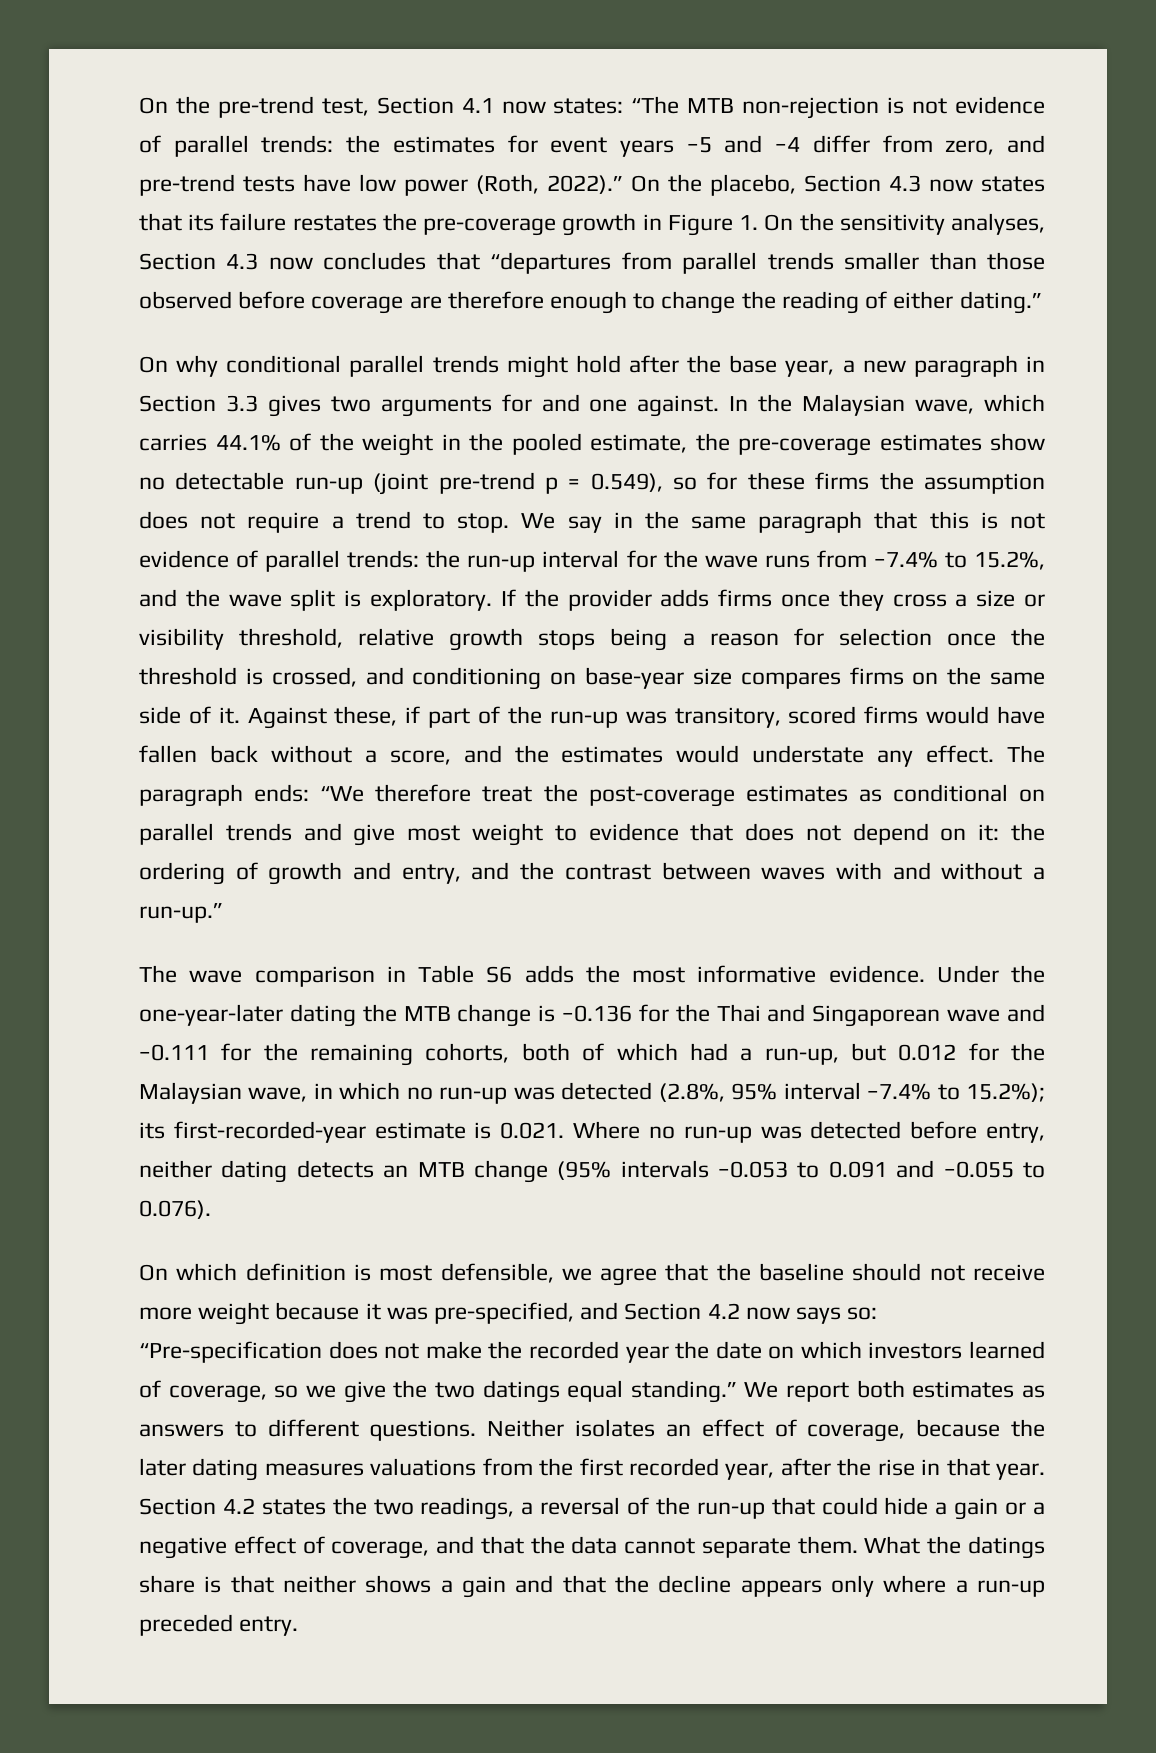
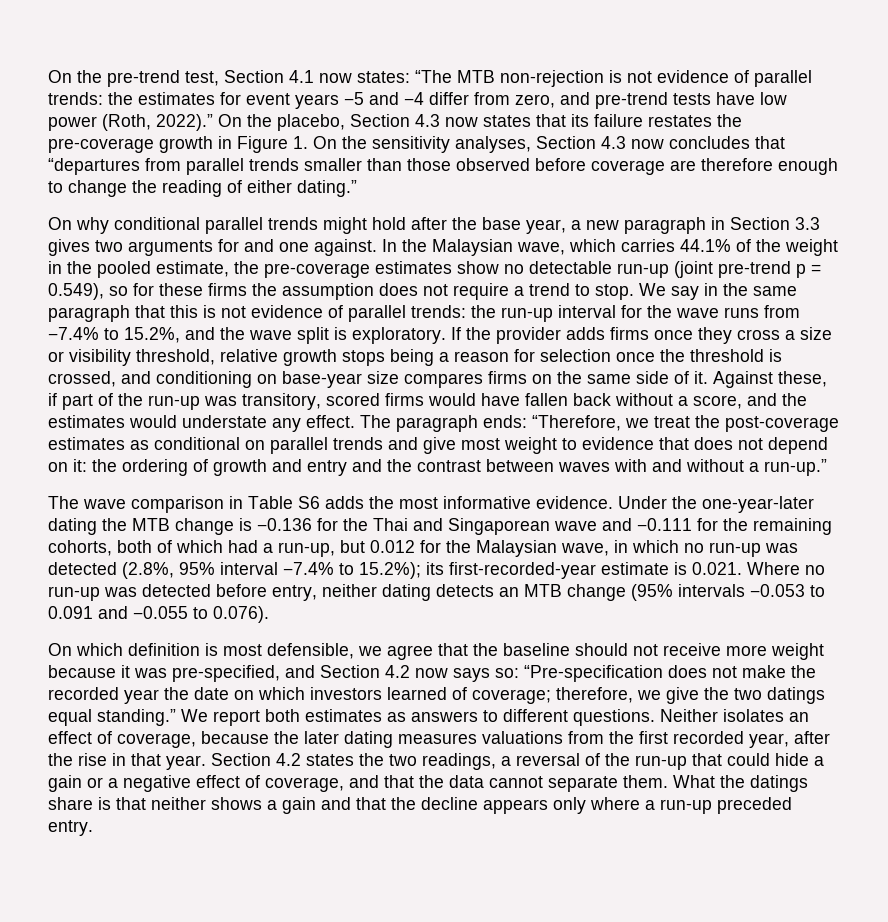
[320,784,472,802] “We therefore -> [532,415,649,431] “Therefore, we
[401,864,461,884] entry, -> [307,460,347,476] entry
[168,1385,299,1403] coverage, so -> [472,687,633,704] coverage; therefore,

